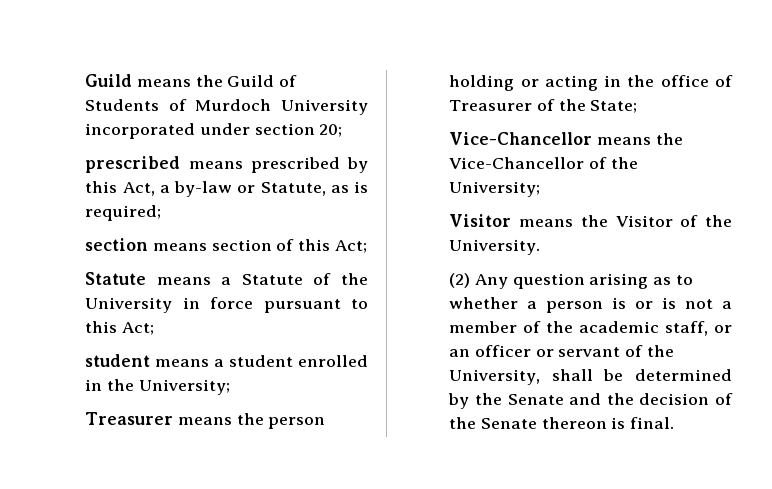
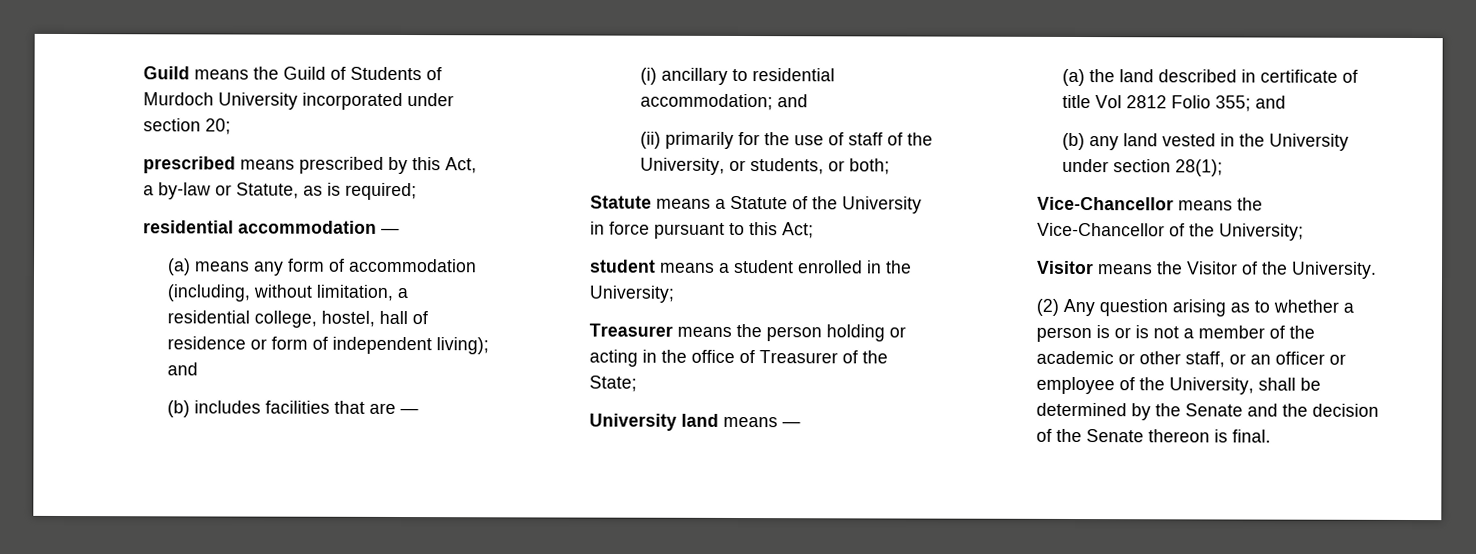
[85,238,367,253] section means section of this Act; -> [142,220,400,234] [167,258,477,276] [166,284,408,302] [166,310,428,328] [166,336,489,355] [166,362,198,376] [166,400,419,418] [639,67,835,85] [639,93,808,111] [639,131,933,149] [639,157,890,175] residential accommodation — // (a) means any form of accommodation (including, without limitation, a residential college, hostel, hall of residence or form of independent living); and // (b) includes facilities that are — // (i) ancillary to residential accommodation; and // (ii) primarily for the use of staff of the University, or students, or both;
(638, 106) none -> [588,413,801,431] [1061,68,1358,87] [1061,94,1286,112] [1061,132,1349,151] [1061,158,1223,177] // University land means — // (a) the land described in certificate of title Vol 2812 Folio 355; and // (b) any land vested in the University under section 28(1);
(660, 327) none -> [1117,351,1181,365] or other
[558,347,621,357] servant -> [1035,376,1115,395] employee

